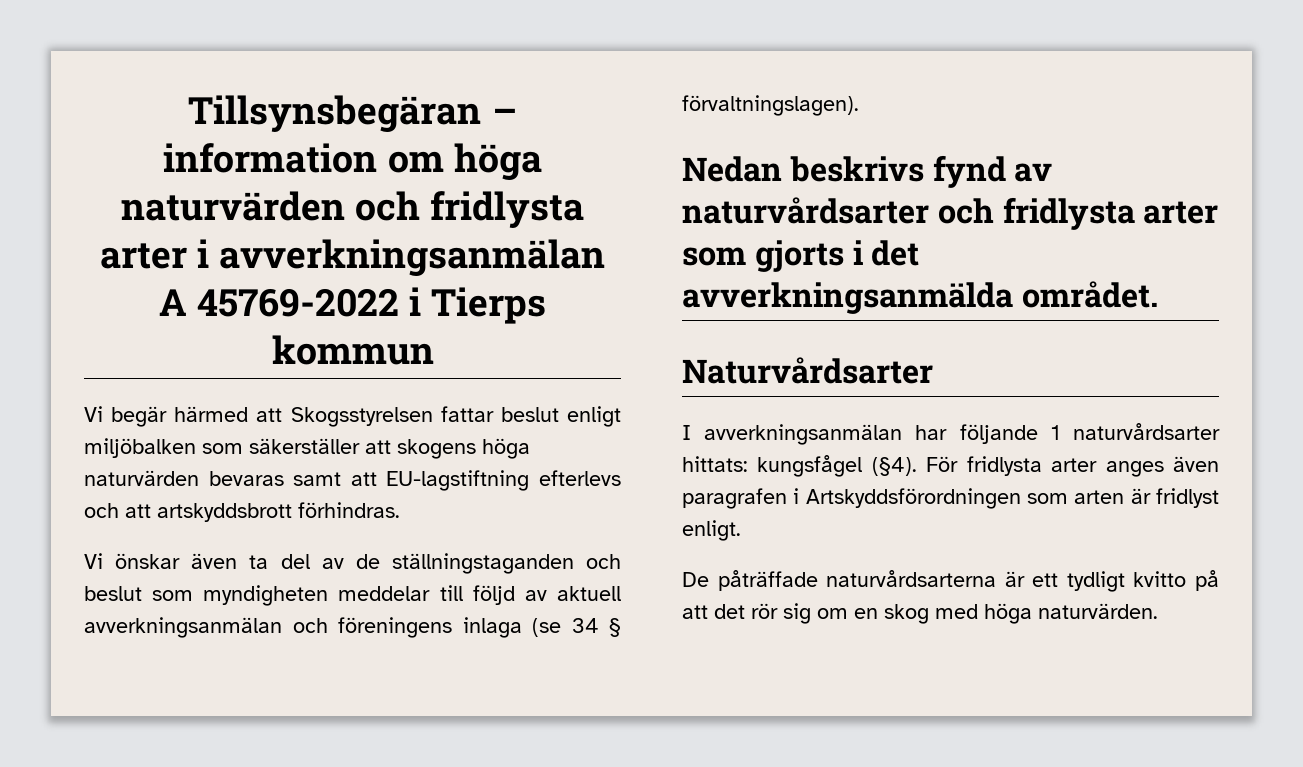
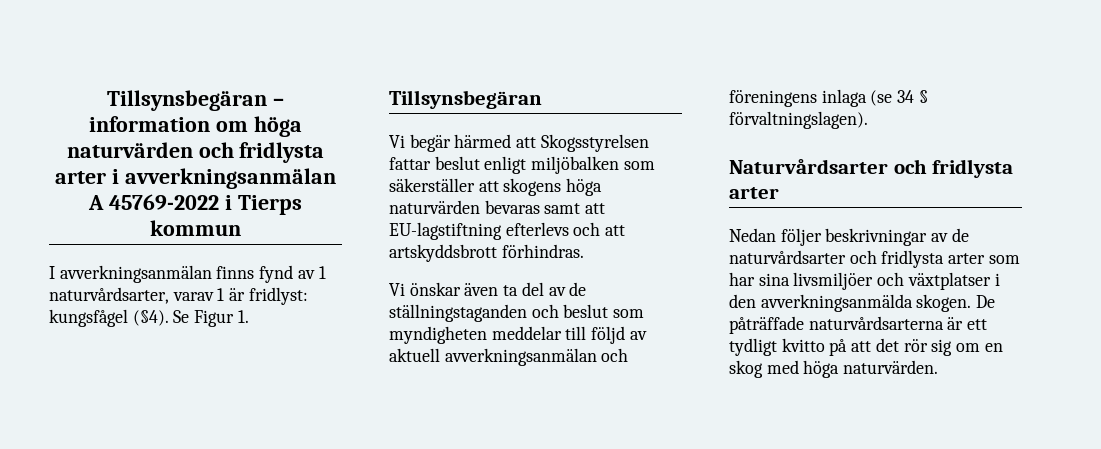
(434, 350) none -> [49,265,326,283] [49,287,308,305] [49,309,249,327] [389,90,542,109] // I avverkningsanmälan finns fynd av 1 naturvårdsarter, varav 1 är fridlyst: kungsfågel (§4). Se Figur 1. // Tillsynsbegäran
[682,155,1053,188] Nedan beskrivs fynd av -> [729,159,1014,178] [729,187,779,199] [729,228,969,246] Naturvårdsarter och fridlysta arter // Nedan följer beskrivningar av de
[754,240,920,272] [682,281,1158,314] [682,357,933,384] [682,423,1220,445] [682,455,1219,477] [682,488,1219,509] [682,520,741,541] gjorts i det avverkningsanmälda området. // Naturvårdsarter // I avverkningsanmälan har följande 1 naturvårdsarter hittats: kungsfågel (§4). För fridlysta arter anges även paragrafen i Artskyddsförordningen som arten är fridlyst enligt. // -> [729,272,1000,290] [729,294,972,312] har sina livsmiljöer och växtplatser i den avverkningsanmälda skogen.

